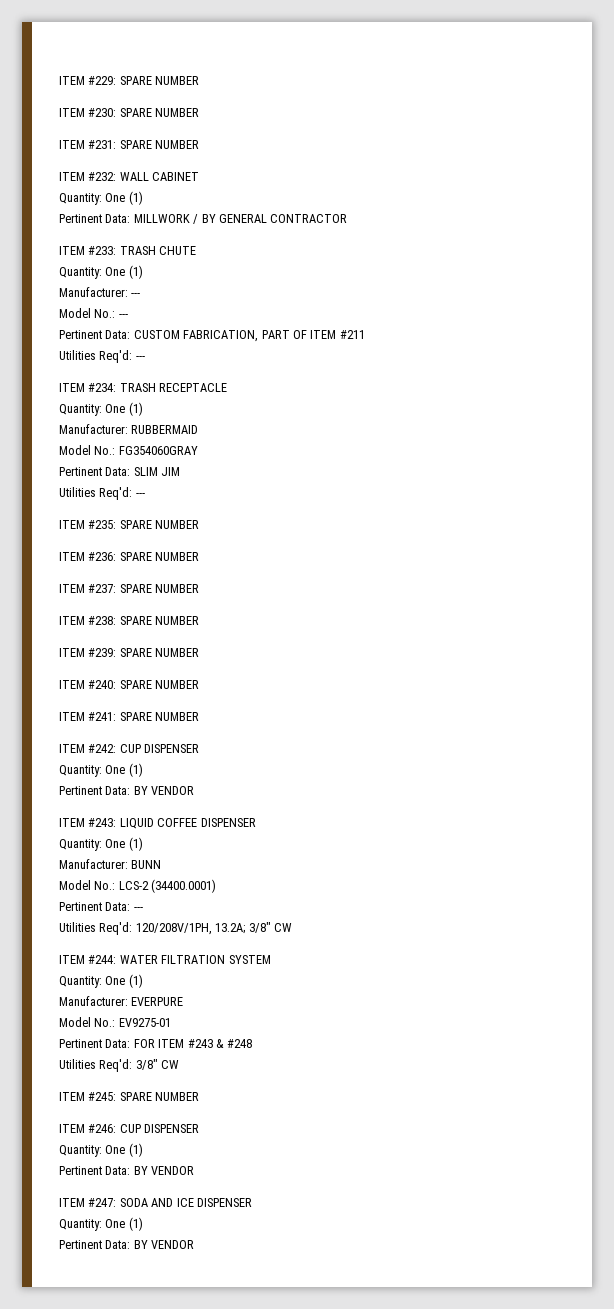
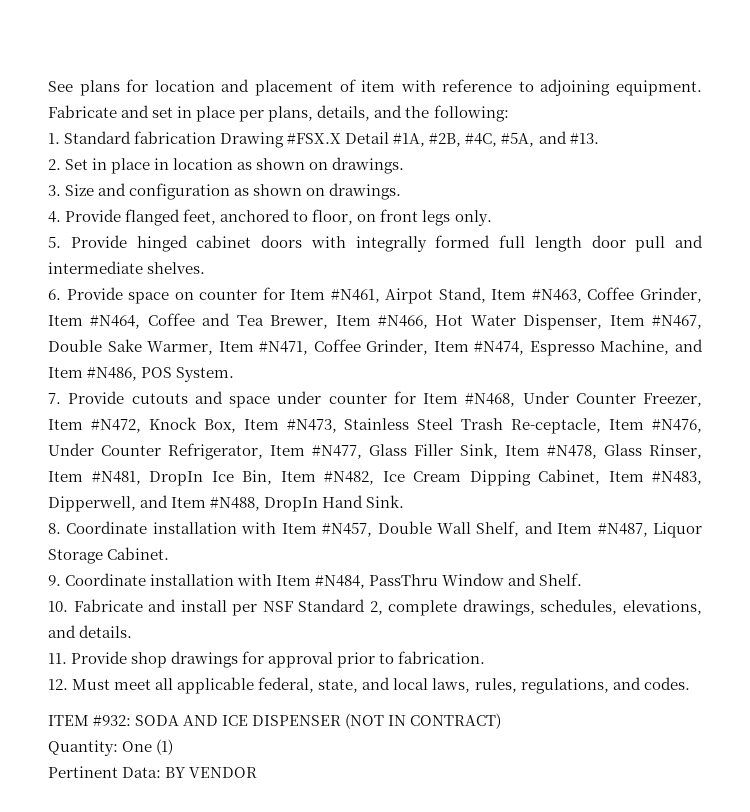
[59,76,200,85] [59,108,200,117] [59,140,200,149] [59,172,200,181] [59,191,143,205] [59,214,348,224] [59,246,197,255] [59,265,143,279] [59,287,141,297] [59,308,128,318] [59,330,365,342] [59,350,145,363] [59,383,228,392] [59,402,143,416] [59,424,199,434] [59,445,198,455] [59,467,181,476] [59,487,145,500] [59,520,200,529] [59,552,200,561] [59,584,200,593] [59,616,200,625] [59,648,200,657] [59,680,200,689] [59,712,200,721] [59,744,200,753] [59,763,143,777] [59,786,195,795] [59,818,256,829] [59,837,143,851] [59,859,162,869] [59,879,217,893] [59,902,143,911] [59,922,292,935] [59,955,271,964] [59,974,143,988] [59,996,184,1006] [59,1017,171,1027] [59,1039,253,1048] [59,1059,180,1072] [59,1092,200,1101] [59,1124,200,1133] [59,1143,143,1157] [59,1166,195,1175] [59,1198,252,1207] [59,1217,143,1231] [59,1240,195,1249] ITEM #229: SPARE NUMBER // ITEM #230: SPARE NUMBER // ITEM #231: SPARE NUMBER // ITEM #232: WALL CABINET // Quantity: One (1) // Pertinent Data: MILLWORK / BY GENERAL CONTRACTOR // ITEM #233: TRASH CHUTE // Quantity: One (1) // Manufacturer: --- // Model No.: --- // Pertinent Data: CUSTOM FABRICATION, PART OF ITEM #211 // Utilities Req'd: --- // ITEM #234: TRASH RECEPTACLE // Quantity: One (1) // Manufacturer: RUBBERMAID // Model No.: FG354060GRAY // Pertinent Data: SLIM JIM // Utilities Req'd: --- // ITEM #235: SPARE NUMBER // ITEM #236: SPARE NUMBER // ITEM #237: SPARE NUMBER // ITEM #238: SPARE NUMBER // ITEM #239: SPARE NUMBER // ITEM #240: SPARE NUMBER // ITEM #241: SPARE NUMBER // ITEM #242: CUP DISPENSER // Quantity: One (1) // Pertinent Data: BY VENDOR // ITEM #243: LIQUID COFFEE DISPENSER // Quantity: One (1) // Manufacturer: BUNN // Model No.: LCS-2 (34400.0001) // Pertinent Data: --- // Utilities Req'd: 120/208V/1PH, 13.2A; 3/8" CW // ITEM #244: WATER FILTRATION SYSTEM // Quantity: One (1) // Manufacturer: EVERPURE // Model No.: EV9275-01 // Pertinent Data: FOR ITEM #243 & #248 // Utilities Req'd: 3/8" CW // ITEM #245: SPARE NUMBER // ITEM #246: CUP DISPENSER // Quantity: One (1) // Pertinent Data: BY VENDOR // ITEM #247: SODA AND ICE DISPENSER // Quantity: One (1) // Pertinent Data: BY VENDOR -> [48,79,702,96] [48,105,509,122] [48,131,599,148] [48,157,405,174] [48,183,402,200] [48,209,492,226] [48,235,703,252] [48,261,206,274] [48,287,703,304] [48,313,702,330] [48,339,703,356] [48,367,235,382] [48,391,702,408] [48,417,702,434] [48,443,702,460] [48,469,702,486] [48,495,405,512] [48,521,702,538] [48,547,170,564] [48,573,583,589] [48,599,703,616] [48,625,133,638] [48,651,486,668] [48,677,690,694] [48,713,502,729] [48,739,174,756] [48,766,258,778] See plans for location and placement of item with reference to adjoining equipment. Fabricate and set in place per plans, details, and the following: // 1. Standard fabrication Drawing #FSX.X Detail #1A, #2B, #4C, #5A, and #13. // 2. Set in place in location as shown on drawings. // 3. Size and configuration as shown on drawings. // 4. Provide flanged feet, anchored to floor, on front legs only. // 5. Provide hinged cabinet doors with integrally formed full length door pull and intermediate shelves. // 6. Provide space on counter for Item #N461, Airpot Stand, Item #N463, Coffee Grinder, Item #N464, Coffee and Tea Brewer, Item #N466, Hot Water Dispenser, Item #N467, Double Sake Warmer, Item #N471, Coffee Grinder, Item #N474, Espresso Machine, and Item #N486, POS System. // 7. Provide cutouts and space under counter for Item #N468, Under Counter Freezer, Item #N472, Knock Box, Item #N473, Stainless Steel Trash Re-ceptacle, Item #N476, Under Counter Refrigerator, Item #N477, Glass Filler Sink, Item #N478, Glass Rinser, Item #N481, DropIn Ice Bin, Item #N482, Ice Cream Dipping Cabinet, Item #N483, Dipperwell, and Item #N488, DropIn Hand Sink. // 8. Coordinate installation with Item #N457, Double Wall Shelf, and Item #N487, Liquor Storage Cabinet. // 9. Coordinate installation with Item #N484, PassThru Window and Shelf. // 10. Fabricate and install per NSF Standard 2, complete drawings, schedules, elevations, and details. // 11. Provide shop drawings for approval prior to fabrication. // 12. Must meet all applicable federal, state, and local laws, rules, regulations, and codes. // ITEM #932: SODA AND ICE DISPENSER (NOT IN CONTRACT) // Quantity: One (1) // Pertinent Data: BY VENDOR

